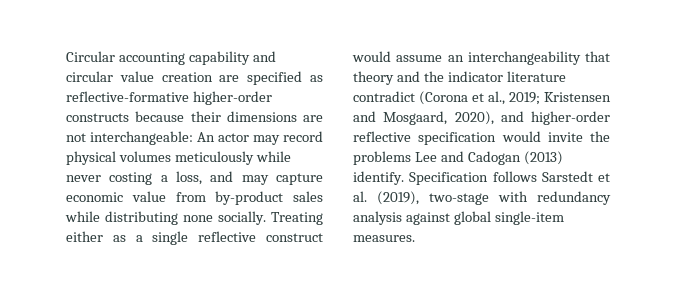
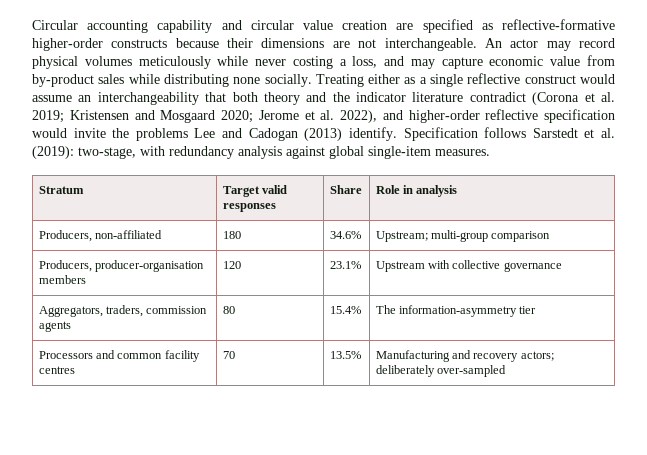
[90,131,193,145] interchangeable: -> [384,38,477,51] interchangeable.
(610, 56) none -> [232,92,258,102] both
[488,91,505,105] al., -> [600,92,615,102] al.
[383,111,494,125] Mosgaard, 2020), -> [160,110,377,123] Mosgaard 2020; Jerome et al. 2022),
[377,191,489,205] (2019), two-stage -> [32,146,136,159] (2019): two-stage,
(415, 238) none -> [38,186,84,194] [222,185,288,197] [222,203,276,212] [329,185,362,194] [375,185,458,197] [38,230,163,242] [222,231,241,239] [329,231,361,239] [375,230,551,242] [38,260,205,272] [38,275,86,284] [222,261,241,269] [329,261,361,269] [375,260,562,272] [38,305,208,317] [38,321,71,332] [222,306,235,314] [329,306,361,314] [375,305,537,317] [38,350,200,362] [38,366,75,374] [222,351,235,359] [329,351,361,359] [375,350,554,362] [375,365,507,377] // Stratum | Target valid responses | Share | Role in analysis // Producers, non-affiliated | 180 | 34.6% | Upstream; multi-group comparison // Producers, producer-organisation members | 120 | 23.1% | Upstream with collective governance // Aggregators, traders, commission agents | 80 | 15.4% | The information-asymmetry tier // Processors and common facility centres | 70 | 13.5% | Manufacturing and recovery actors; deliberately over-sampled

